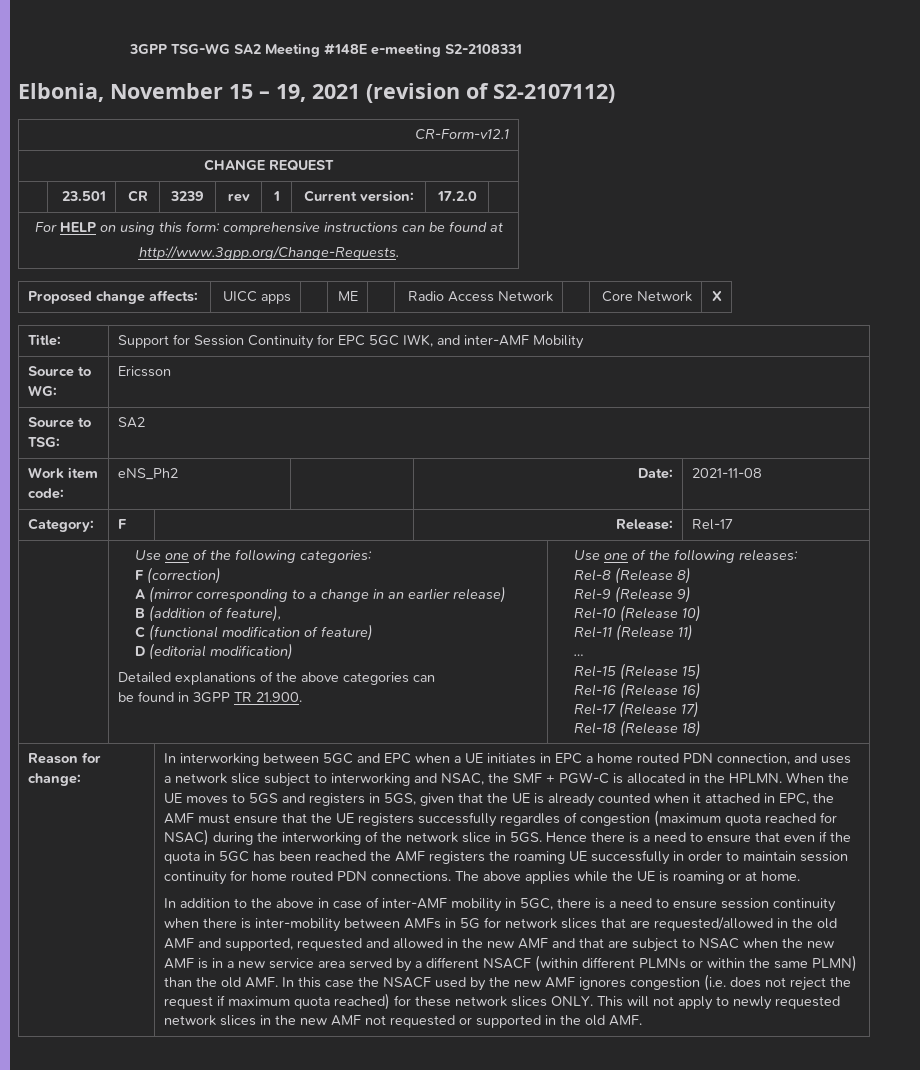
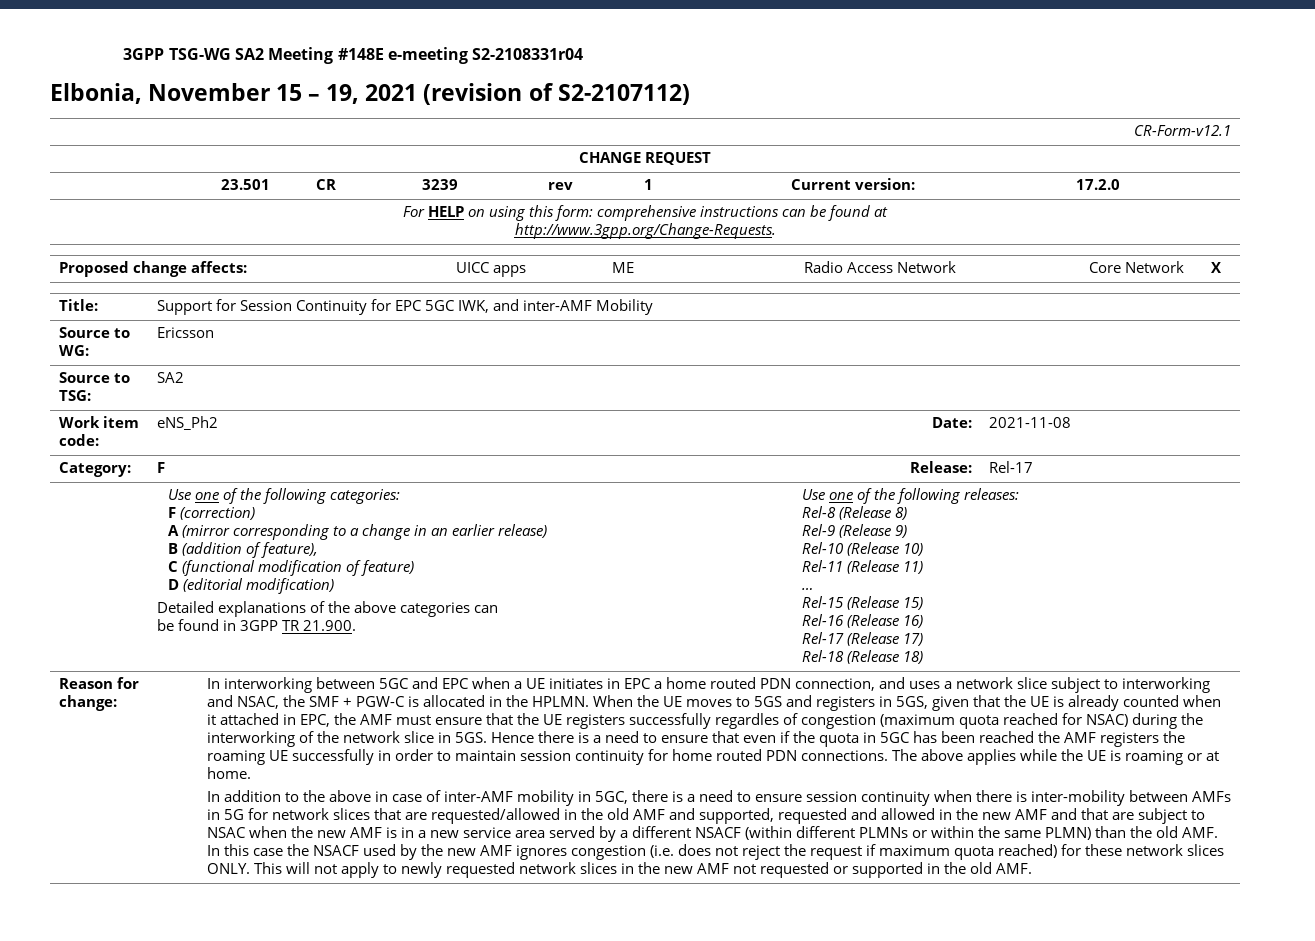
[444,44,522,54] S2-2108331 -> [472,48,584,60] S2-2108331r04

